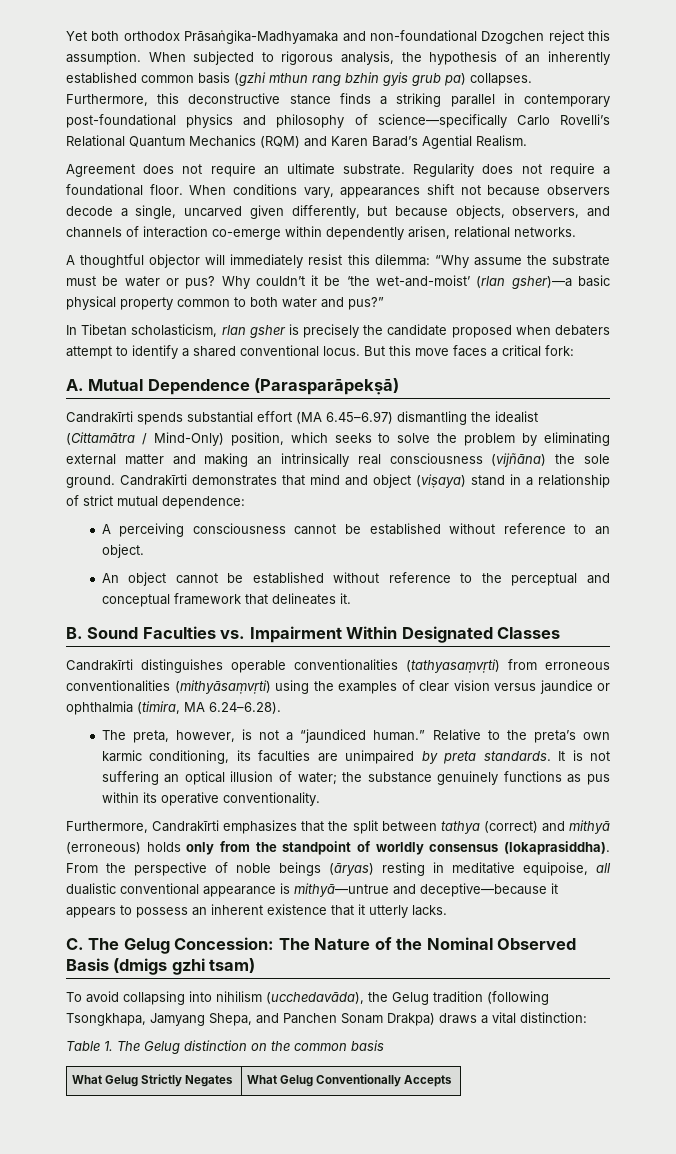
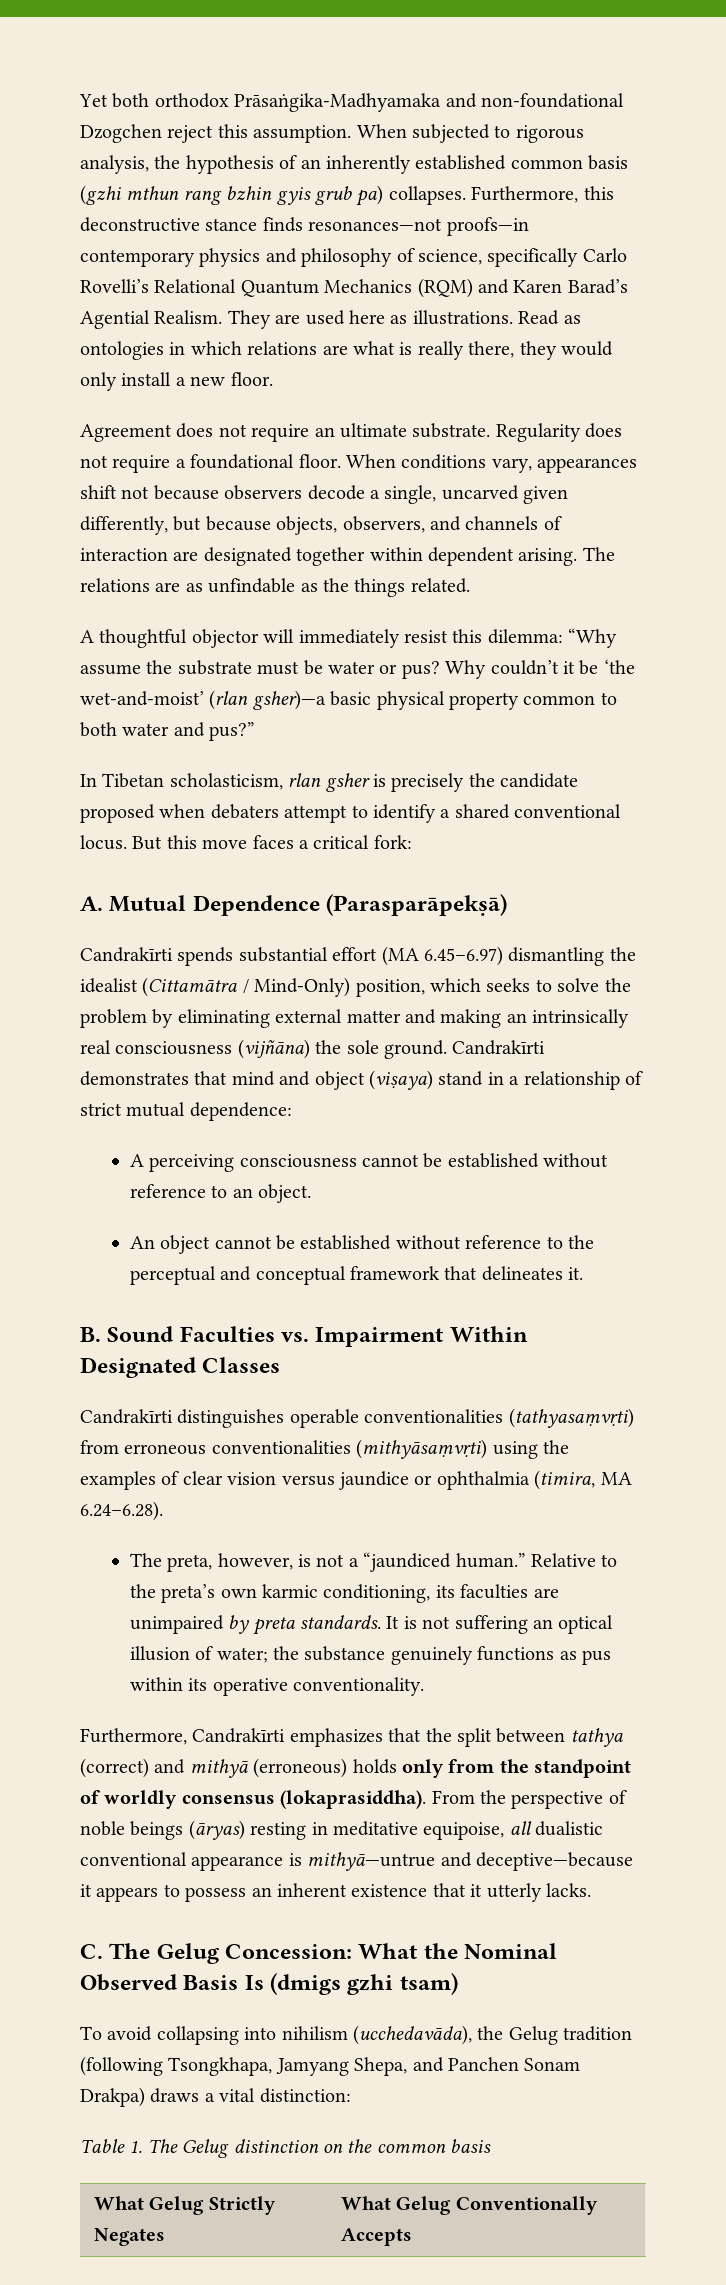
[380,93,610,107] [66,114,176,128] a striking parallel in contemporary post-foundational -> [308,217,529,236] [80,249,195,267] resonances—not proofs—in contemporary
[377,114,507,128] science—specifically -> [418,248,579,267] science, specifically
(527, 141) none -> [227,310,581,329] [80,341,613,360] [80,372,273,391] They are used here as illustrations. Read as ontologies in which relations are what is really there, they would only install a new floor.
[212,226,576,240] co-emerge within dependently arisen, relational networks. -> [173,547,615,566] [80,578,470,597] are designated together within dependent arising. The relations are as unfindable as the things related.
[278,937,392,950] The Nature of -> [358,1943,419,1959] What
(109, 964) none -> [244,1975,264,1990] Is

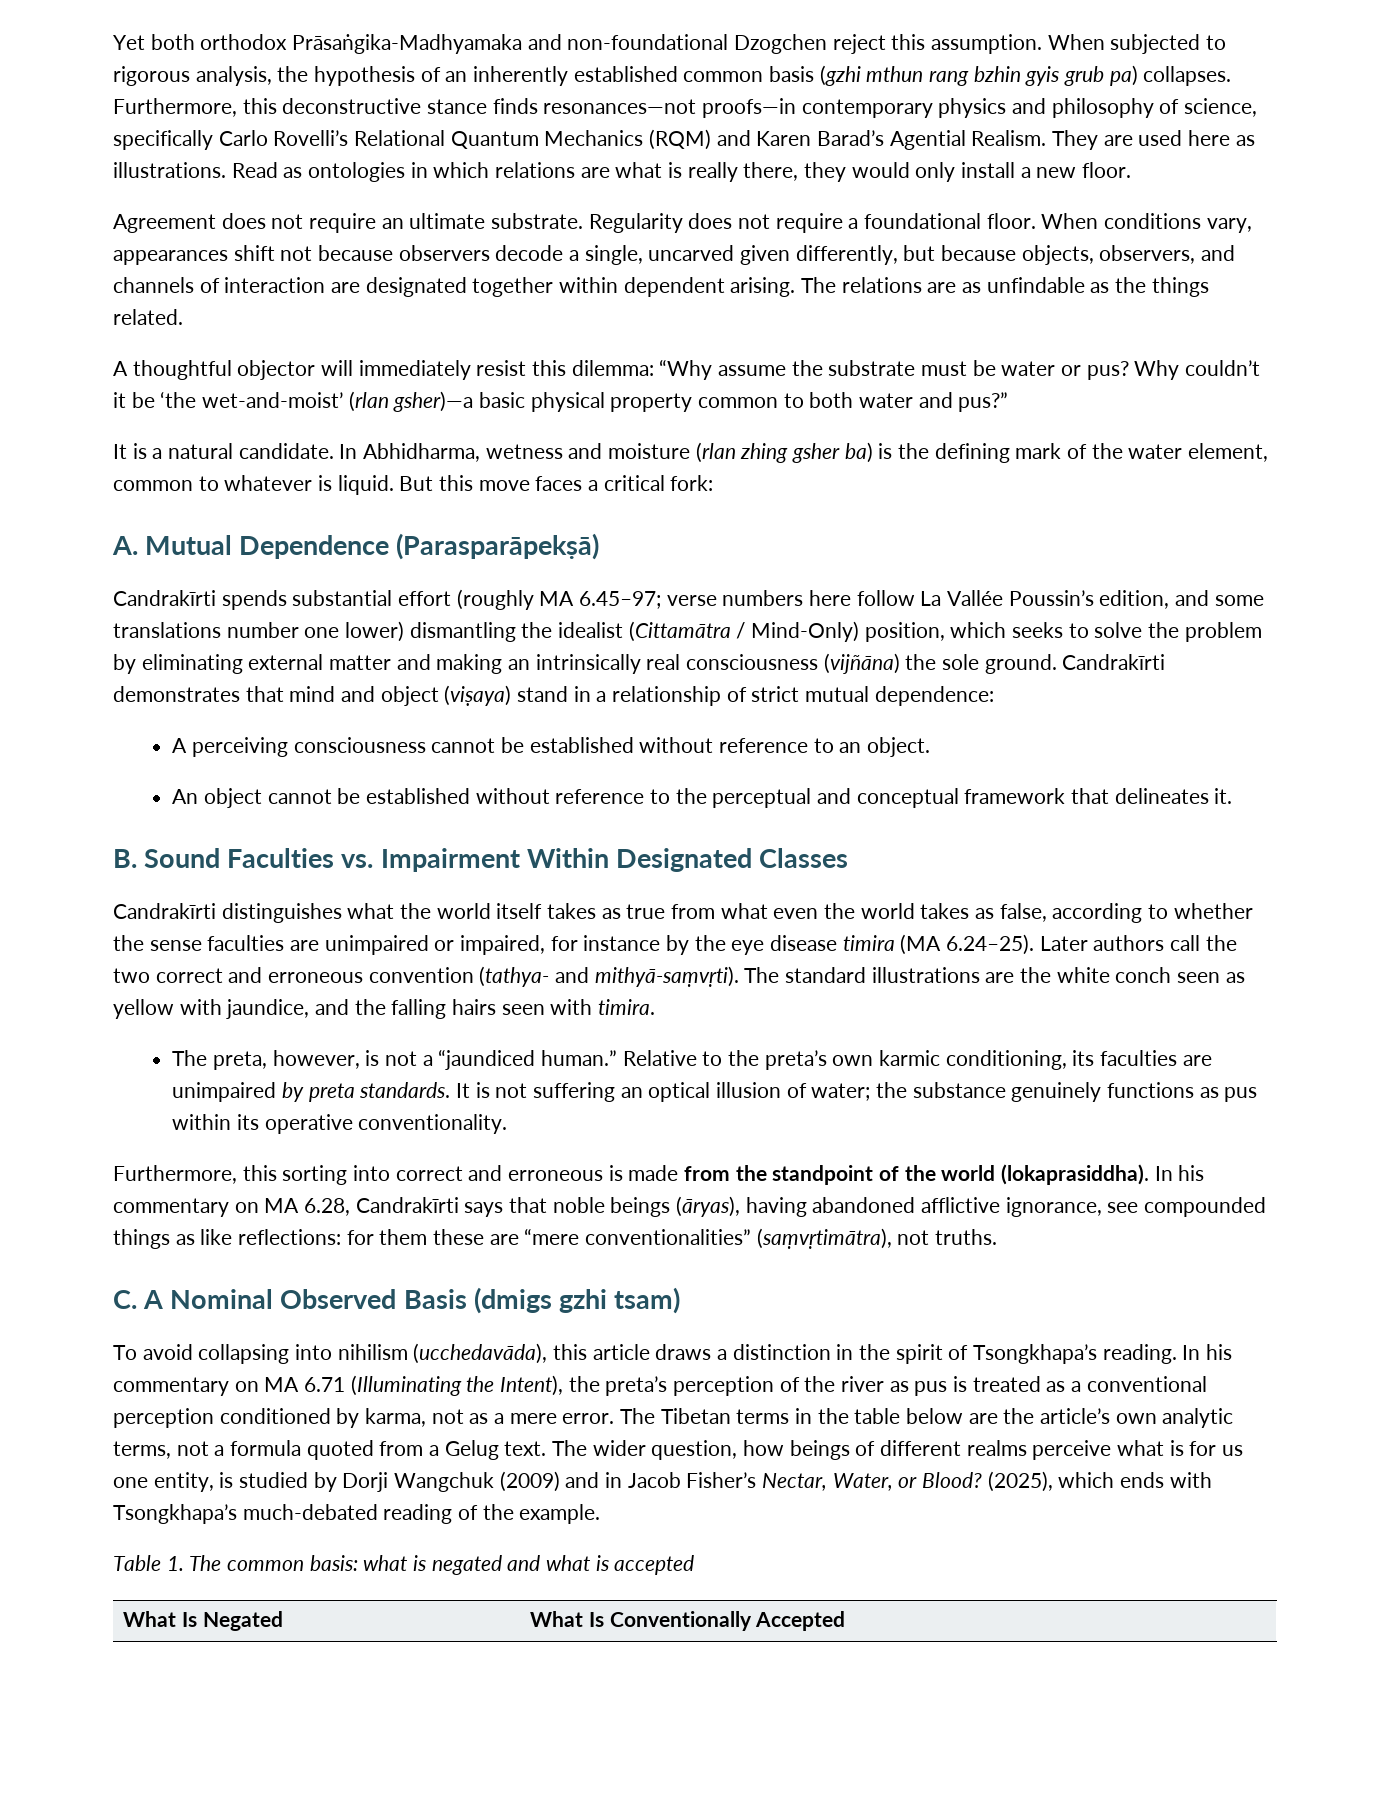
[80,773,579,792] [80,804,622,823] [80,835,127,850] In Tibetan scholasticism, rlan gsher is precisely the candidate proposed when debaters attempt to identify a shared conventional locus. -> [113,442,1269,463] [113,475,394,495] It is a natural candidate. In Abhidharma, wetness and moisture (rlan zhing gsher ba) is the defining mark of the water element, common to whatever is liquid.
[381,946,503,966] (MA 6.45–6.97) -> [456,589,1264,610] [113,621,405,642] (roughly MA 6.45–97; verse numbers here follow La Vallée Poussin’s edition, and some translations number one lower)
[289,1408,634,1428] [80,1439,569,1459] [80,1470,632,1490] [80,1501,163,1521] operable conventionalities (tathyasaṃvṛti) from erroneous conventionalities (mithyāsaṃvṛti) using the examples of clear vision versus jaundice or ophthalmia (timira, MA 6.24–6.28). -> [347,903,1253,923] [113,934,1237,955] [113,966,1245,987] [113,999,656,1019] what the world itself takes as true from what even the world takes as false, according to whether the sense faculties are unimpaired or impaired, for instance by the eye disease timira (MA 6.24–25). Later authors call the two correct and erroneous convention (tathya- and mithyā-saṃvṛti). The standard illustrations are the white conch seen as yellow with jaundice, and the falling hairs seen with timira.
[192,1728,623,1747] [80,1758,632,1778] [80,1790,627,1809] [80,1820,604,1840] [80,1852,633,1871] [80,1883,591,1902] [80,1943,458,1964] Candrakīrti emphasizes that the split between tathya (correct) and mithyā (erroneous) holds only from the standpoint of worldly consensus (lokaprasiddha). From the perspective of noble beings (āryas) resting in meditative equipoise, all dualistic conventional appearance is mithyā—untrue and deceptive—because it appears to possess an inherent existence that it utterly lacks. // C. The Gelug Concession: What the -> [242,1164,1205,1185] [113,1196,1267,1217] [113,1228,998,1249] [113,1290,164,1309] this sorting into correct and erroneous is made from the standpoint of the world (lokaprasiddha). In his commentary on MA 6.28, Candrakīrti says that noble beings (āryas), having abandoned afflictive ignorance, see compounded things as like reflections: for them these are “mere conventionalities” (saṃvṛtimātra), not truths. // C. A
[244,1975,264,1990] Is -> (467, 1299) none
[477,2026,633,2045] [80,2056,581,2076] [80,2087,351,2107] [80,2139,492,2158] [93,2196,276,2215] [93,2228,165,2246] [340,2196,598,2215] [340,2228,412,2246] the Gelug tradition (following Tsongkhapa, Jamyang Shepa, and Panchen Sonam Drakpa) draws a vital distinction: // Table 1. The Gelug distinction on the common basis // What Gelug Strictly Negates | What Gelug Conventionally Accepts -> [553,1344,1233,1364] [113,1375,1207,1396] [113,1408,1234,1428] [113,1440,1244,1460] [113,1471,1212,1492] [113,1504,601,1524] [113,1555,695,1575] [123,1611,283,1631] [530,1611,846,1631] this article draws a distinction in the spirit of Tsongkhapa’s reading. In his commentary on MA 6.71 (Illuminating the Intent), the preta’s perception of the river as pus is treated as a conventional perception conditioned by karma, not as a mere error. The Tibetan terms in the table below are the article’s own analytic terms, not a formula quoted from a Gelug text. The wider question, how beings of different realms perceive what is for us one entity, is studied by Dorji Wangchuk (2009) and in Jacob Fisher’s Nectar, Water, or Blood? (2025), which ends with Tsongkhapa’s much-debated reading of the example. // Table 1. The common basis: what is negated and what is accepted // What Is Negated | What Is Conventionally Accepted

